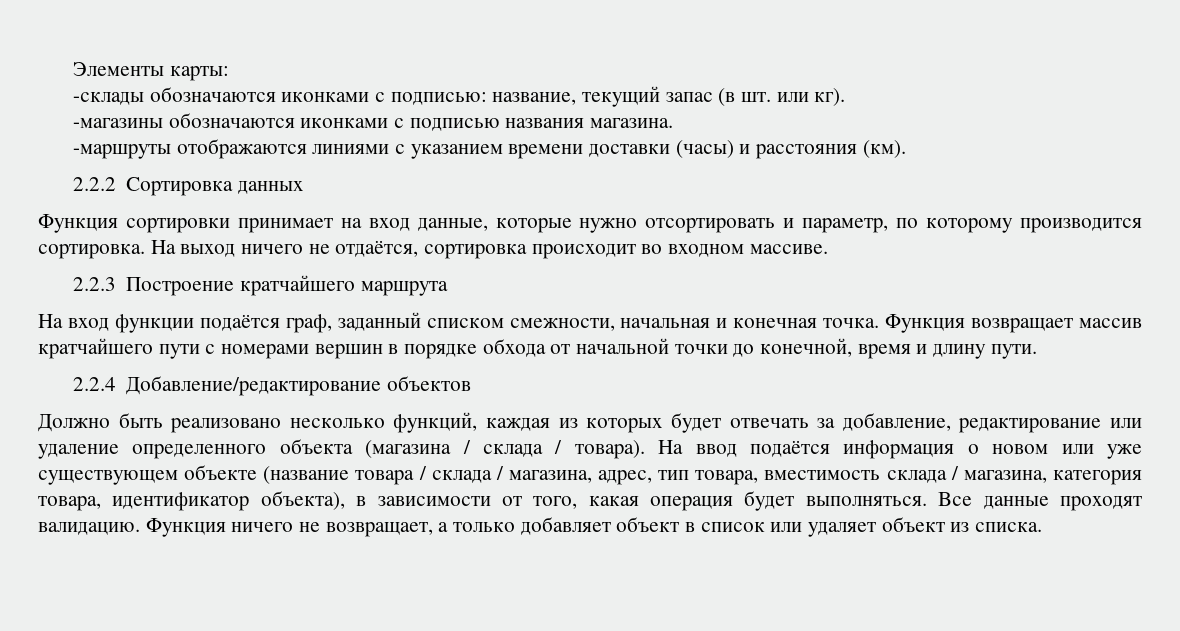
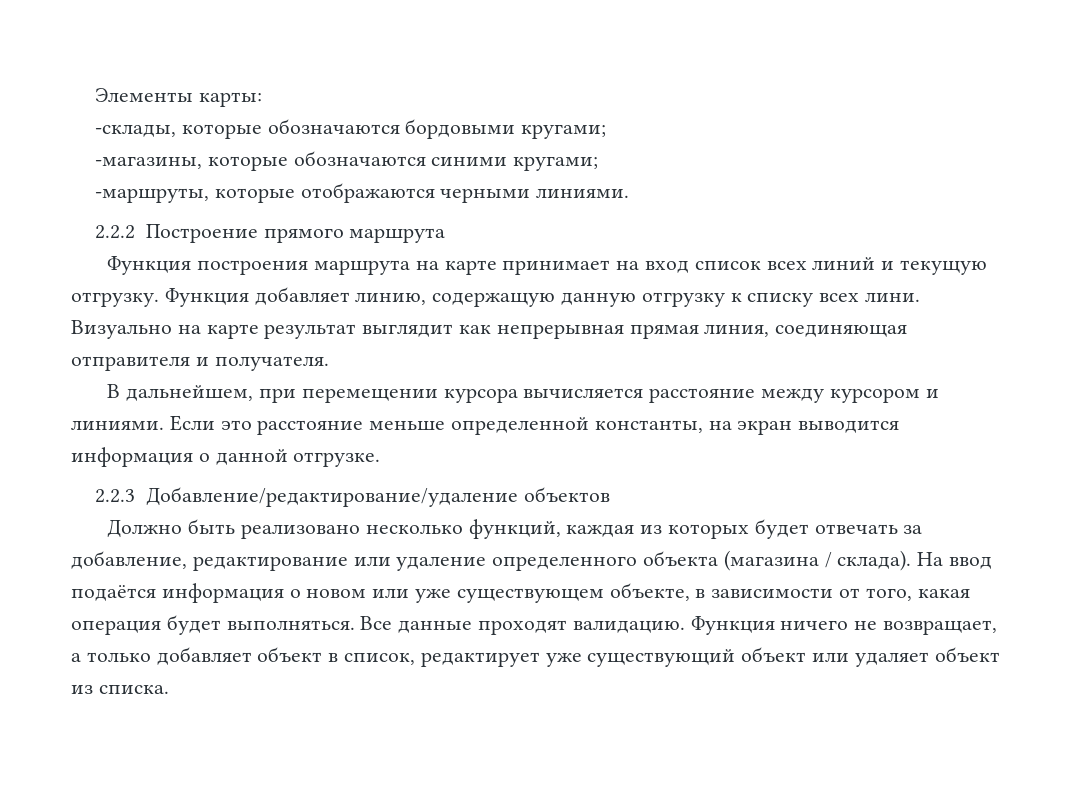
[72,86,846,107] [72,113,673,131] [72,139,906,159] [72,177,304,196] [38,214,1142,233] [38,240,828,259] [72,275,448,296] [38,312,1142,333] [38,338,1037,359] [72,376,382,396] -склады обозначаются иконками с подписью: название, текущий запас (в шт. или кг). // -магазины обозначаются иконками с подписью названия магазина. // -маршруты отображаются линиями с указанием времени доставки (часы) и расстояния (км). // 2.2.2 Сортировка данных // Функция сортировки принимает на вход данные, которые нужно отсортировать и параметр, по которому производится сортировка. На выход ничего не отдаётся, сортировка происходит во входном массиве. // 2.2.3 Построение кратчайшего маршрута // На вход функции подаётся граф, заданный списком смежности, начальная и конечная точка. Функция возвращает массив кратчайшего пути с номерами вершин в порядке обхода от начальной точки до конечной, время и длину пути. // 2.2.4 Добавление/редактирование -> [95,119,607,139] [95,151,599,171] [95,183,630,203] [95,224,446,243] [107,256,988,275] [71,287,921,307] [71,320,908,339] [71,356,329,371] [107,384,939,403] [71,415,900,435] [71,447,381,467] [95,487,518,507] -склады, которые обозначаются бордовыми кругами; // -магазины, которые обозначаются синими кругами; // -маршруты, которые отображаются черными линиями. // 2.2.2 Построение прямого маршрута // Функция построения маршрута на карте принимает на вход список всех линий и текущую отгрузку. Функция добавляет линию, содержащую данную отгрузку к списку всех лини. Визуально на карте результат выглядит как непрерывная прямая линия, соединяющая отправителя и получателя. // В дальнейшем, при перемещении курсора вычисляется расстояние между курсором и линиями. Если это расстояние меньше определенной константы, на экран выводится информация о данной отгрузке. // 2.2.3 Добавление/редактирование/удаление
[482,440,645,459] склада / товара). -> [837,550,912,571] склада).
[184,465,1142,485] [38,491,345,511] объекте (название товара / склада / магазина, адрес, тип товара, вместимость склада / магазина, категория товара, идентификатор объекта), -> [609,583,690,601] объекте,
[700,522,765,532] список -> [344,647,807,667] список, редактирует уже существующий объект

